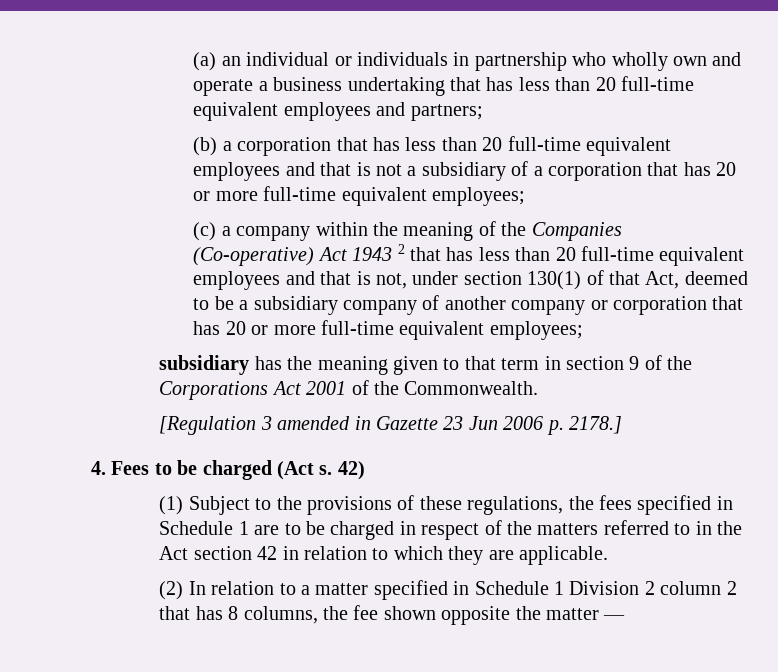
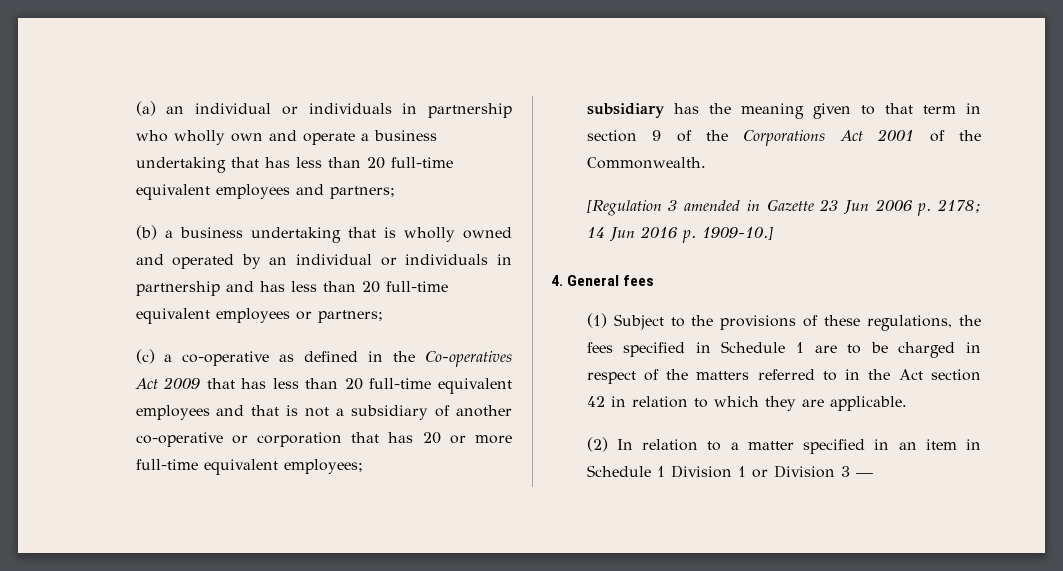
[237,137,332,156] corporation -> [179,227,512,243] [135,254,512,269] [135,281,448,296] [135,308,383,324] [135,349,512,367] [134,377,201,389] business undertaking that is wholly owned and operated by an individual or individuals in partnership and has less than 20 full-time equivalent employees or partners; // (c) a co-operative as defined in the Co-operatives Act 2009
[533,162,737,181] [193,186,526,206] [193,221,622,241] [193,244,745,266] [193,270,748,290] [193,295,586,315] a corporation that has 20 or more full-time equivalent employees; // (c) a company within the meaning of the Companies (Co-operative) Act 1943 2 that has less than 20 full-time equivalent employees and that is not, under section 130(1) of that Act, deemed to be a subsidiary company of another company -> [456,405,512,417] [135,432,223,447] another co-operative
[568,416,622,434] [91,460,365,480] 2178.] // 4. Fees to be charged (Act s. 42) -> [936,199,981,213] [586,226,773,243] [551,275,655,286] 2178; 14 Jun 2016 p. 1909-10.] // 4. General fees
[474,581,737,595] [159,605,599,625] Schedule 1 Division 2 column 2 that has 8 columns, the fee shown opposite the matter -> [898,439,981,450] [586,465,850,478] an item in Schedule 1 Division 1 or Division 3

